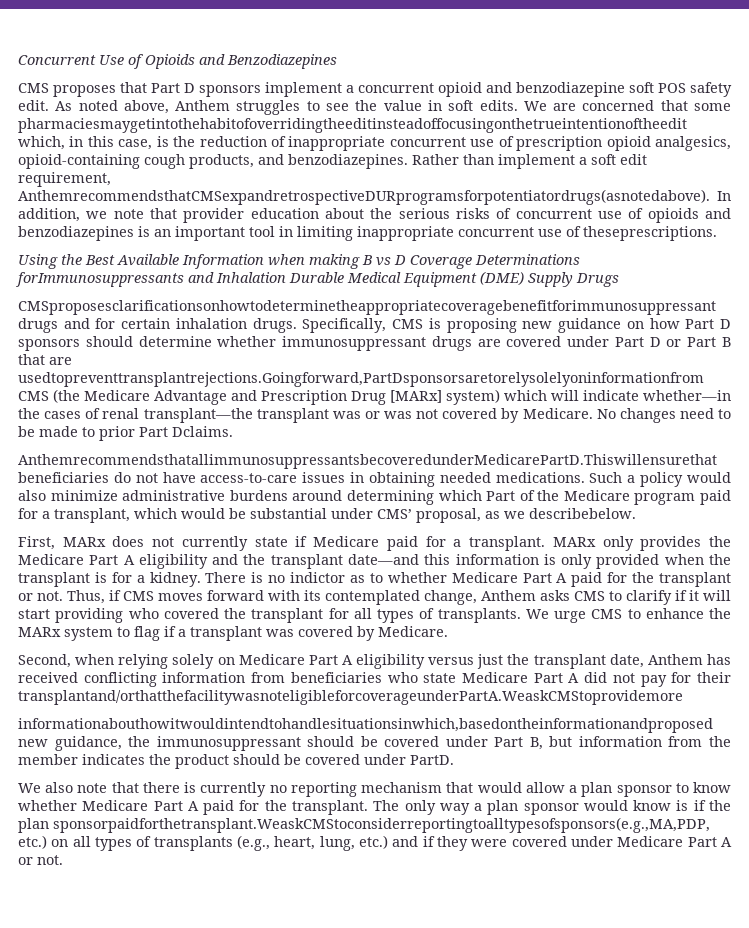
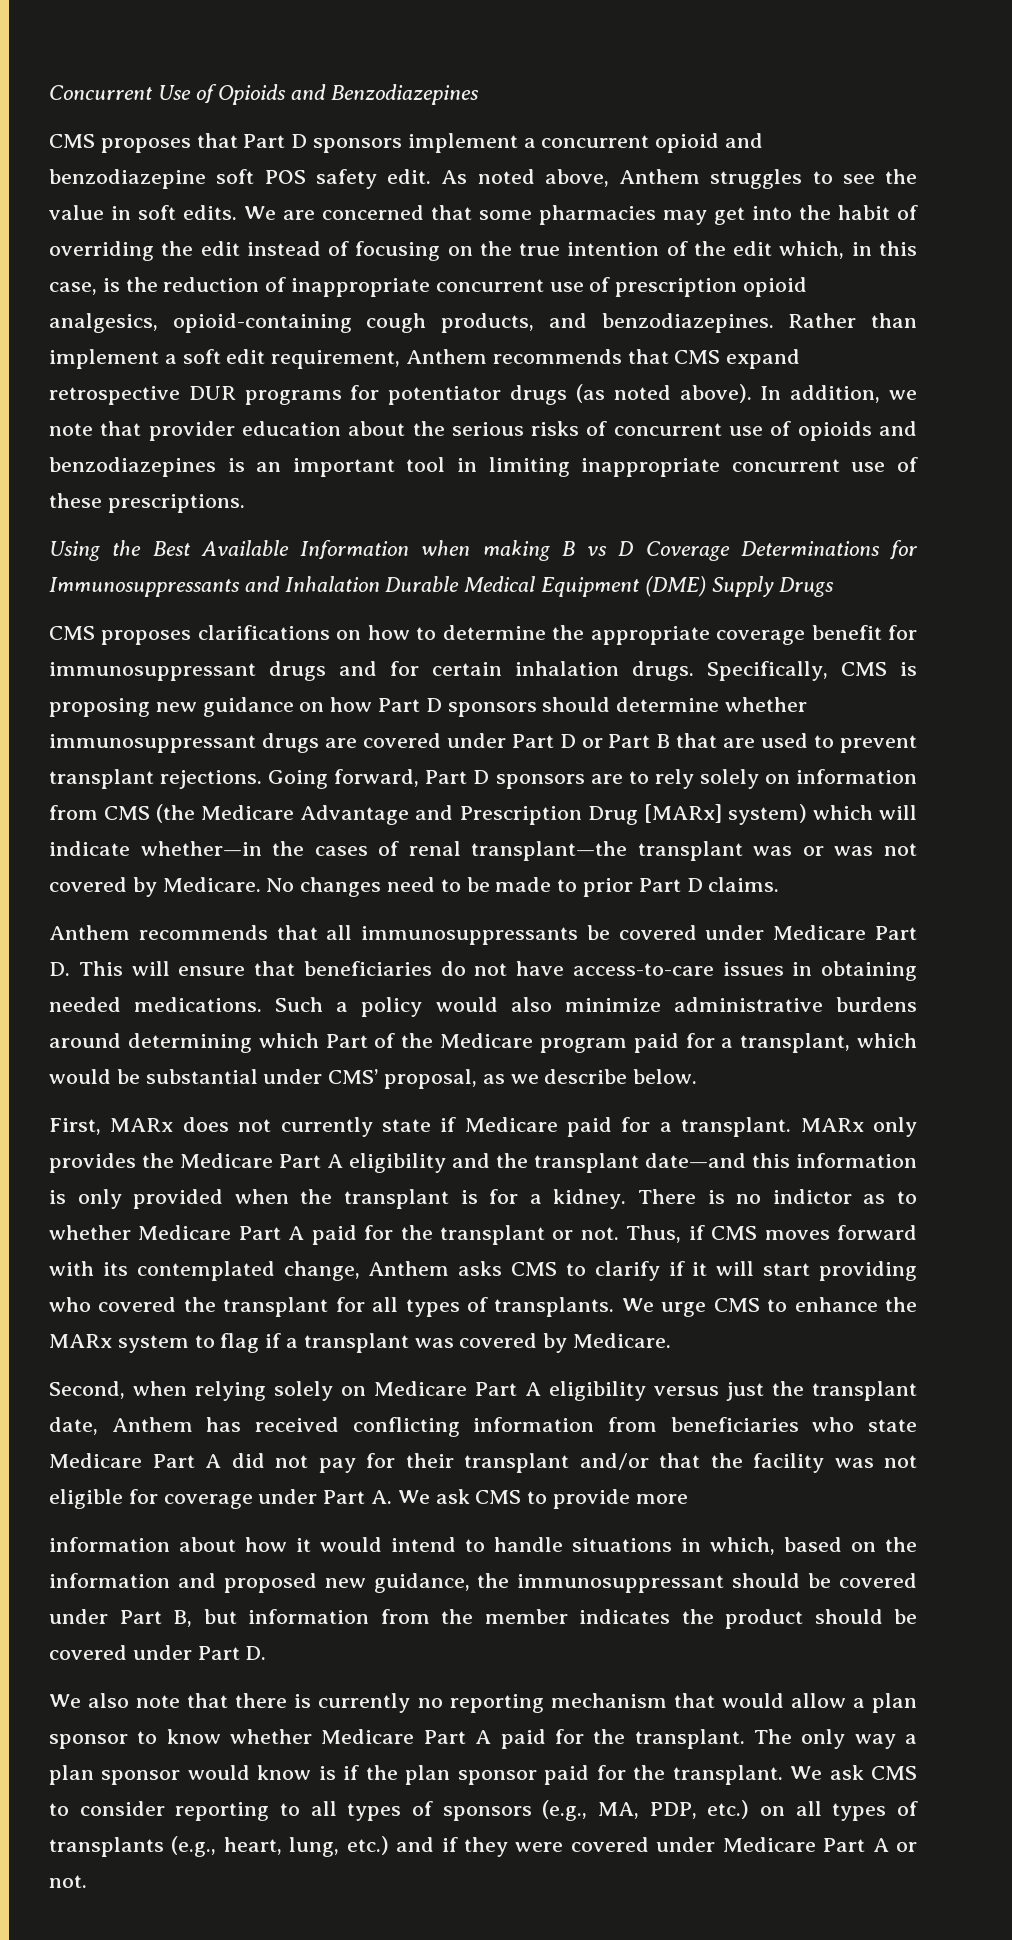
[18,118,687,133] pharmaciesmaygetintothehabitofoverridingtheeditinsteadoffocusingonthetrueintentionoftheedit -> [538,205,918,225] [49,241,773,261] pharmacies may get into the habit of overriding the edit instead of focusing on the true intention of the edit
[18,189,710,205] AnthemrecommendsthatCMSexpandretrospectiveDURprogramsforpotentiatordrugs(asnotedabove). -> [406,349,801,369] [49,384,752,405] Anthem recommends that CMS expand retrospective DUR programs for potentiator drugs (as noted above).
[583,226,717,241] theseprescriptions. -> [49,493,245,513] these prescriptions.
[15,272,184,287] forImmunosuppressants -> [890,540,918,560] [49,577,240,597] for Immunosuppressants
[18,300,716,315] CMSproposesclarificationsonhowtodeterminetheappropriatecoveragebenefitforimmunosuppressant -> [49,625,917,645] [49,662,256,681] CMS proposes clarifications on how to determine the appropriate coverage benefit for immunosuppressant
[18,372,704,387] usedtopreventtransplantrejections.Goingforward,PartDsponsorsaretorelysolelyoninformationfrom -> [761,733,918,753] [49,769,918,789] [49,805,98,820] used to prevent transplant rejections. Going forward, Part D sponsors are to rely solely on information from
[172,426,233,437] [18,454,717,469] Dclaims. // AnthemrecommendsthatallimmunosuppressantsbecoveredunderMedicarePartD.Thiswillensurethat -> [686,877,780,892] [49,925,918,945] [49,961,295,976] D claims. // Anthem recommends that all immunosuppressants be covered under Medicare Part D. This will ensure that
[529,508,636,519] describebelow. -> [544,1069,698,1084] describe below.
[18,690,683,705] [18,718,713,733] transplantand/orthatthefacilitywasnoteligibleforcoverageunderPartA.WeaskCMStoprovidemore // informationabouthowitwouldintendtohandlesituationsinwhich,basedontheinformationandproposed -> [464,1453,917,1473] [49,1489,688,1509] [49,1537,917,1555] [49,1573,317,1593] transplant and/or that the facility was not eligible for coverage under Part A. We ask CMS to provide more // information about how it would intend to handle situations in which, based on the information and proposed
[410,755,454,765] PartD. -> [197,1646,267,1660] Part D.
[53,817,710,833] sponsorpaidforthetransplant.WeaskCMStoconsiderreportingtoalltypesofsponsors(e.g.,MA,PDP, -> [457,1765,918,1785] [49,1800,697,1821] sponsor paid for the transplant. We ask CMS to consider reporting to all types of sponsors (e.g., MA, PDP,

